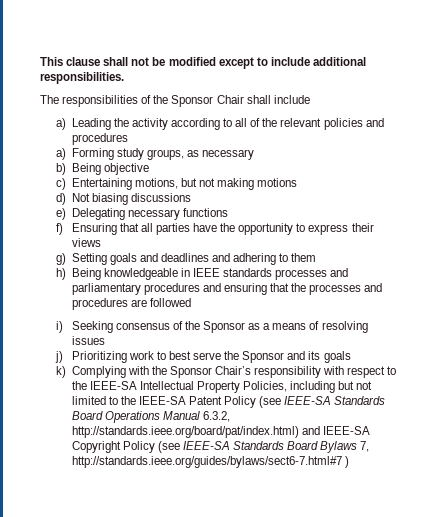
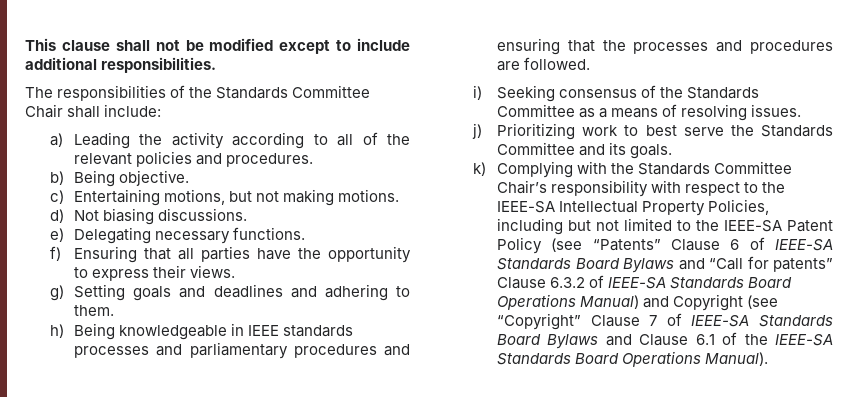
[171,95,214,107] Sponsor -> [216,85,371,99] Standards Committee
[273,95,310,104] include -> [104,104,162,117] include:
[71,133,128,145] [55,148,255,160] procedures // a) Forming study groups, as necessary -> [226,153,314,167] procedures.
[103,163,149,175] objective -> [119,170,190,186] objective.
[257,178,298,187] motions -> [338,189,400,202] motions.
[130,193,191,202] discussions -> [158,208,248,221] discussions.
[182,208,228,217] functions -> [233,227,306,240] functions.
[71,238,101,247] views -> [190,265,236,278] views.
[291,253,317,262] them -> [74,305,115,316] them.
[149,298,191,307] followed -> [524,57,591,70] followed.
[203,321,246,333] Sponsor -> [687,87,760,99] [497,104,576,117] Standards Committee
[71,336,105,345] issues -> [751,104,802,117] issues.
[242,351,285,363] Sponsor -> [761,125,833,137] [497,142,576,155] Standards Committee
[323,351,351,363] goals -> [630,144,673,159] goals.
[169,366,212,378] Sponsor -> [638,161,793,175] Standards Committee
[284,396,386,405] [71,411,230,423] [71,426,370,438] [71,441,370,453] [71,456,349,468] IEEE-SA Standards Board Operations Manual 6.3.2, http://standards.ieee.org/board/pat/index.html) and IEEE-SA Copyright Policy (see IEEE-SA Standards Board Bylaws 7, http://standards.ieee.org/guides/bylaws/sect6-7.html#7 ) -> [592,237,833,251] [497,256,833,273] [497,275,793,289] [497,294,779,311] [497,313,833,330] [497,332,833,349] [497,351,769,367] “Patents” Clause 6 of IEEE-SA Standards Board Bylaws and “Call for patents” Clause 6.3.2 of IEEE-SA Standards Board Operations Manual) and Copyright (see “Copyright” Clause 7 of IEEE-SA Standards Board Bylaws and Clause 6.1 of the IEEE-SA Standards Board Operations Manual).

